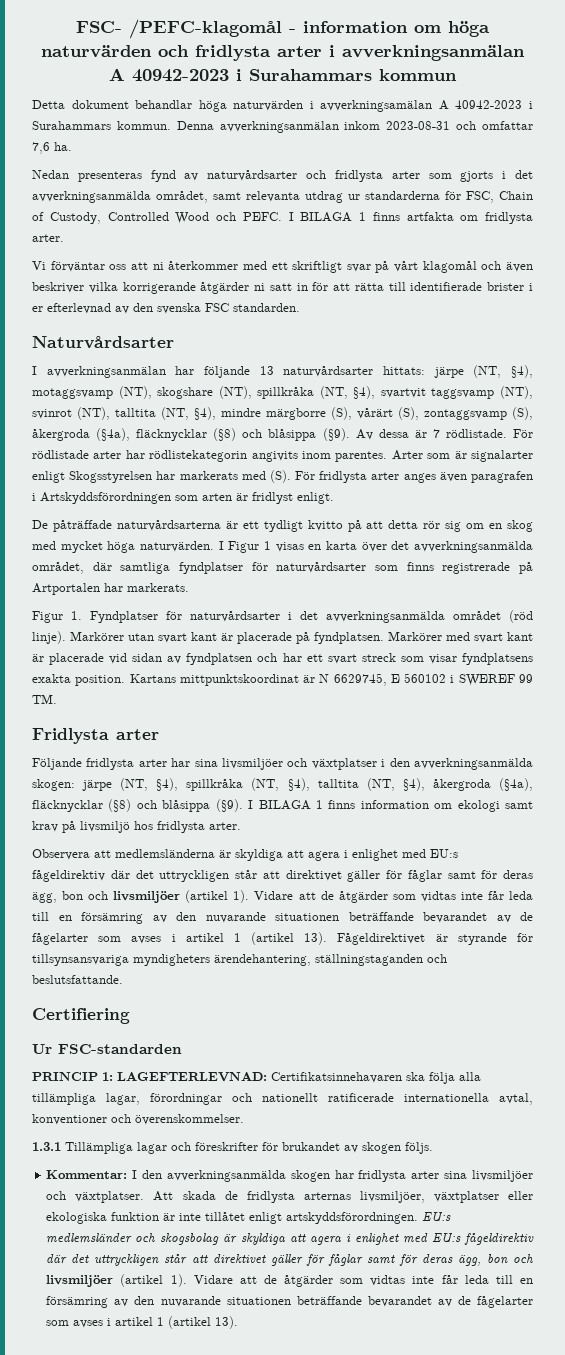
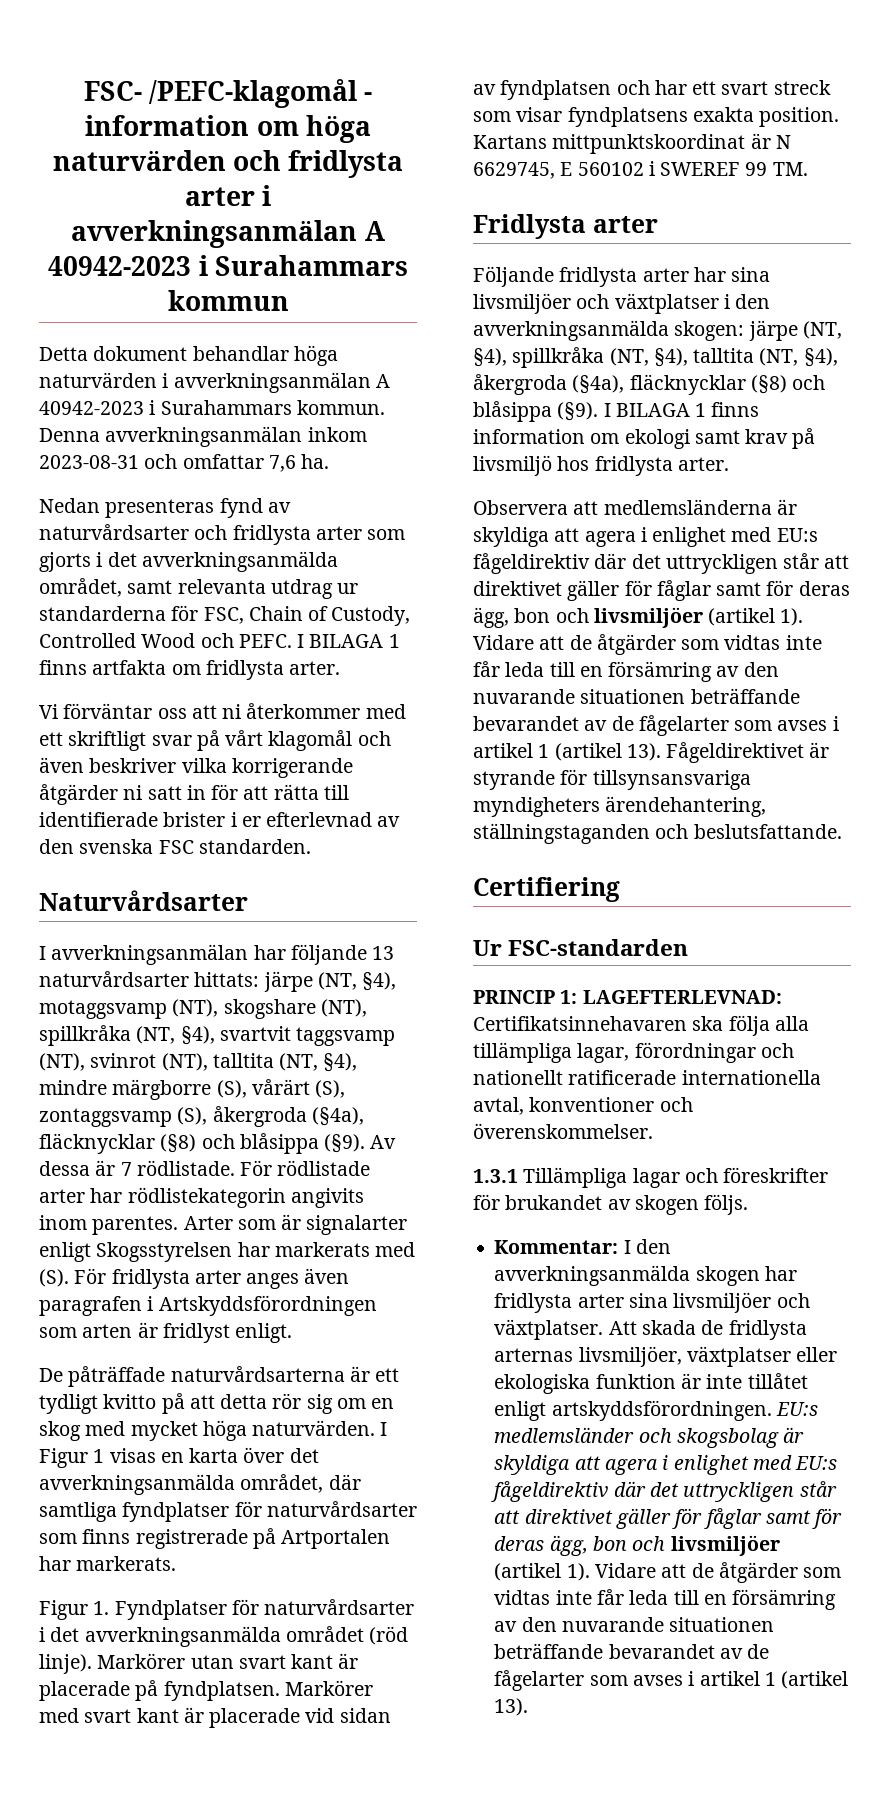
[320,100,433,112] avverkningsamälan -> [173,372,371,393] avverkningsanmälan

